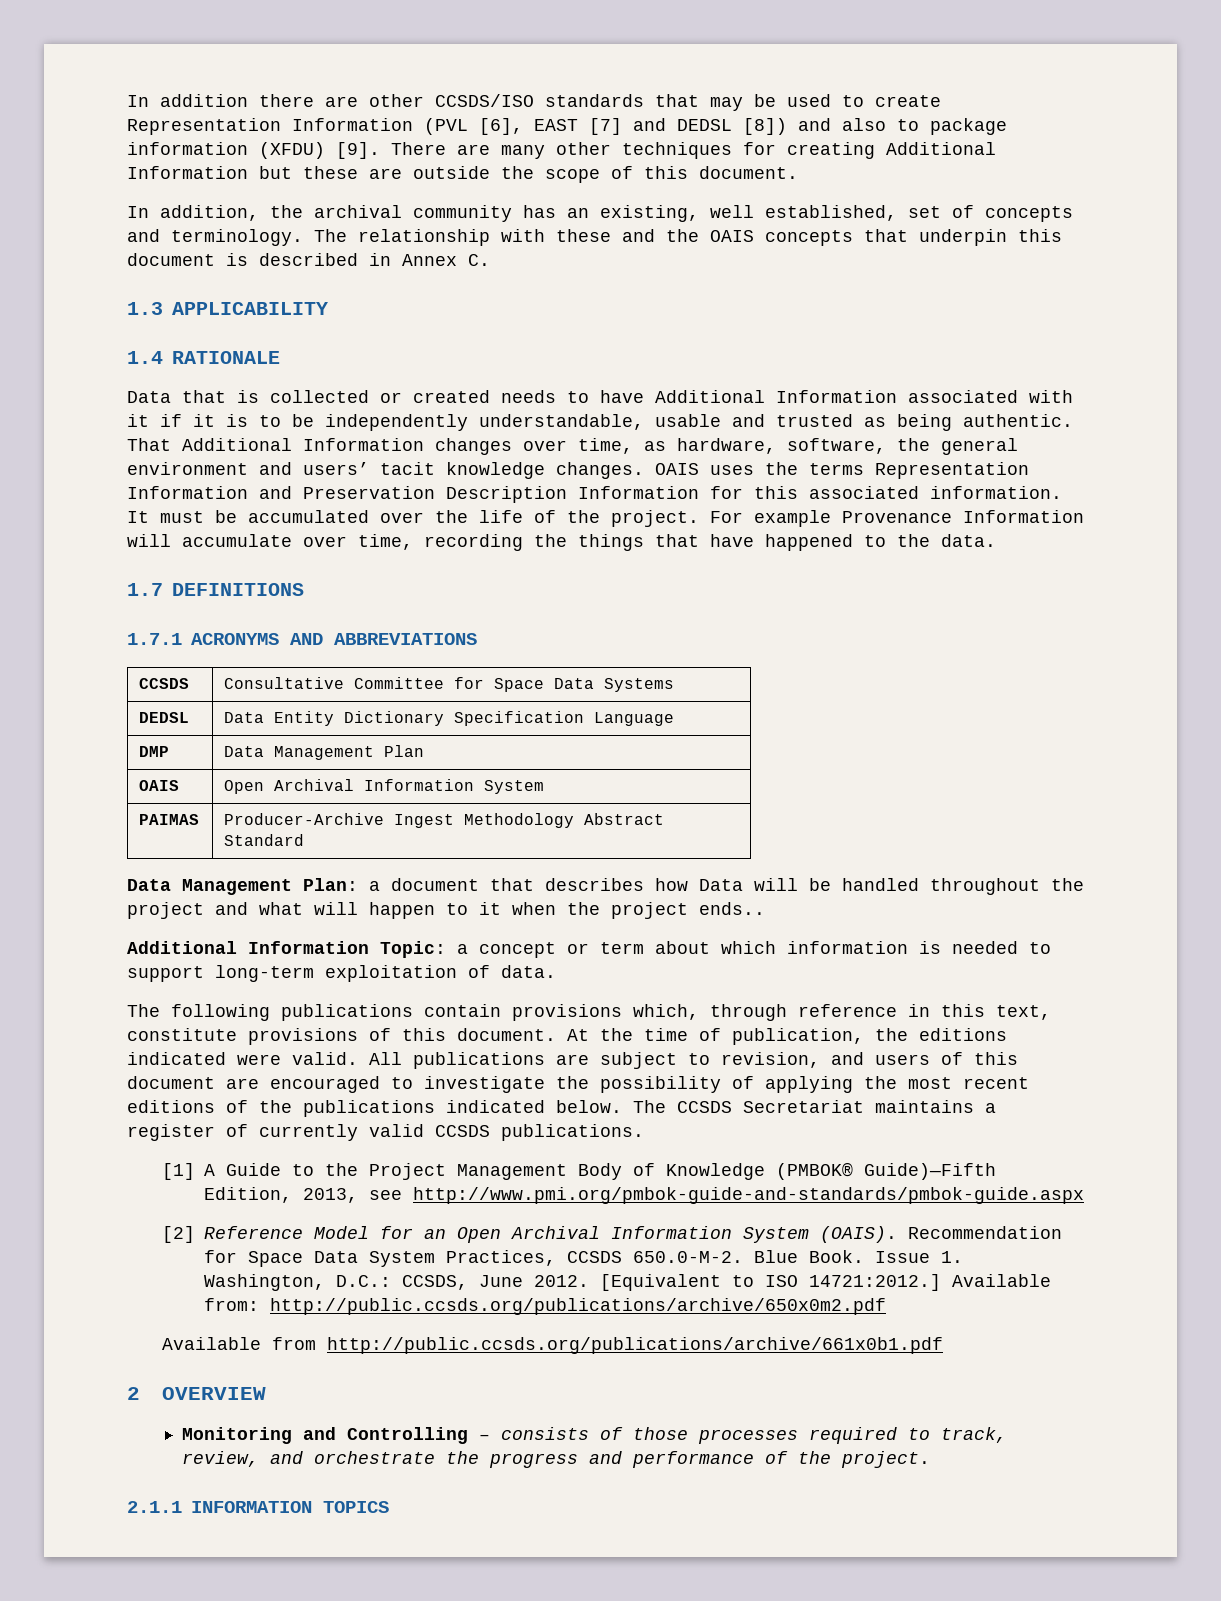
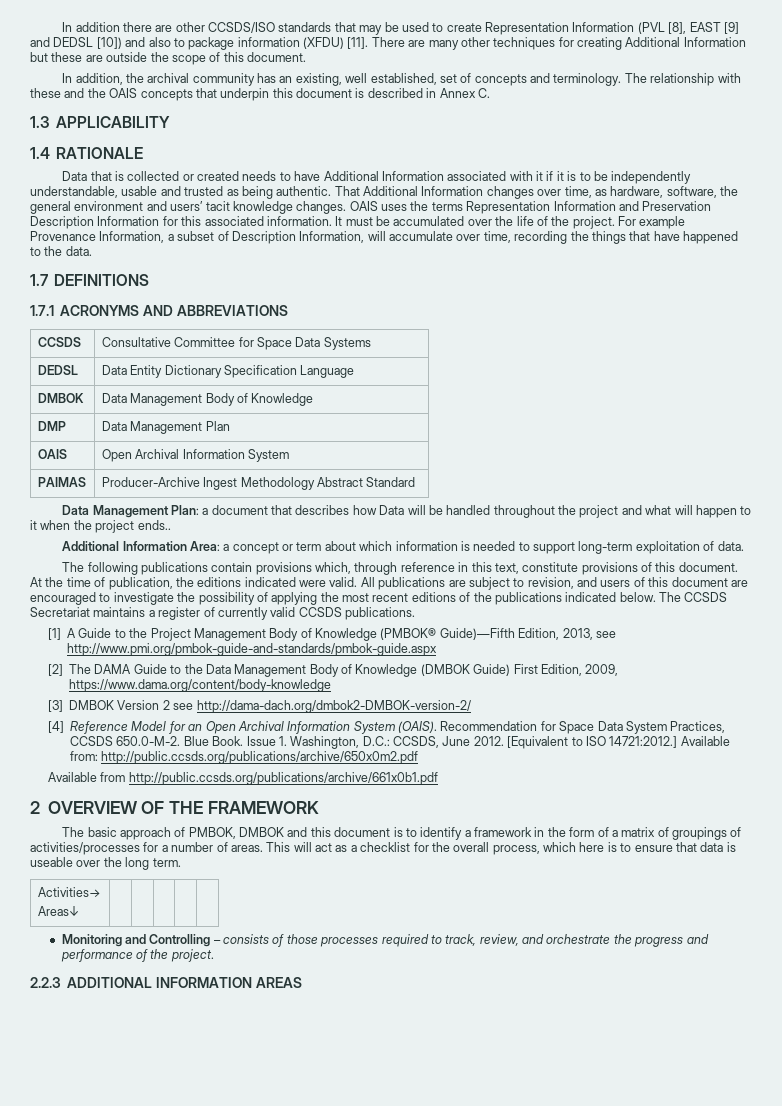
[479,118,622,135] [6], EAST [7] -> [668,22,739,34] [8], EAST [9]
[743,118,787,135] [8]) -> [96,37,122,49] [10])
[336,142,380,159] [9]. -> [347,37,369,49] [11].
[963,510,1084,523] Information -> [99,231,365,244] Information, a subset of Description Information,
(675, 719) none -> [37,393,84,403] [101,393,314,406] // DMBOK | Data Management Body of Knowledge
[380,941,446,958] Topic: -> [189,541,220,551] Area:
(195, 1234) none -> [69,664,619,677] [69,679,332,692] [47,700,471,713] [47,721,64,733] The DAMA Guide to the Data Management Body of Knowledge (DMBOK Guide) First Edition, 2009, https://www.dama.org/content/body-knowledge // [3] DMBOK Version 2 see http://dama-dach.org/dmbok2-DMBOK-version-2/ // [4]
(266, 1393) none -> [141,801,319,814] [62,827,742,840] [30,842,736,855] [30,857,181,870] [37,887,101,897] [37,906,79,916] OF THE FRAMEWORK // The basic approach of PMBOK, DMBOK and this document is to identify a framework in the form of a matrix of groupings of activities/processes for a number of areas. This will act as a checklist for the overall process, which here is to ensure that data is useable over the long term. // Activities→ // Areas↓ | | | | |
[127,1501,389,1513] 2.1.1 INFORMATION TOPICS -> [30,977,302,988] 2.2.3 ADDITIONAL INFORMATION AREAS

